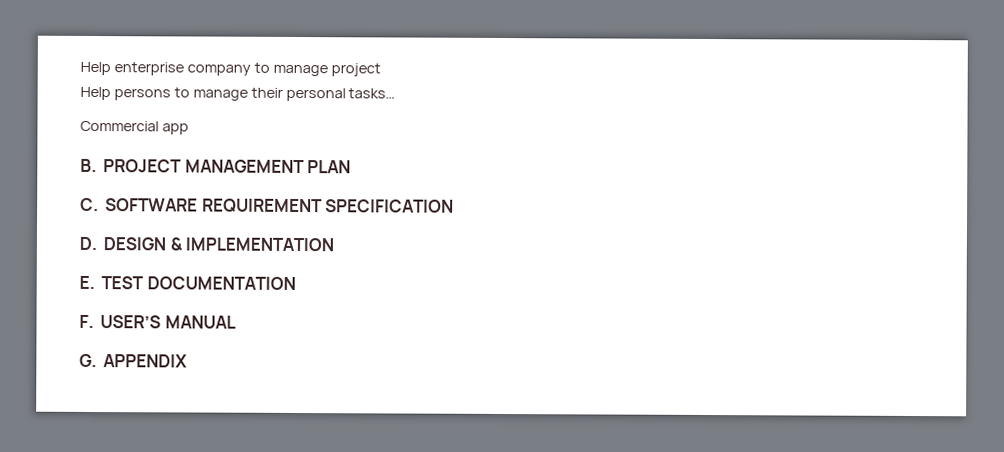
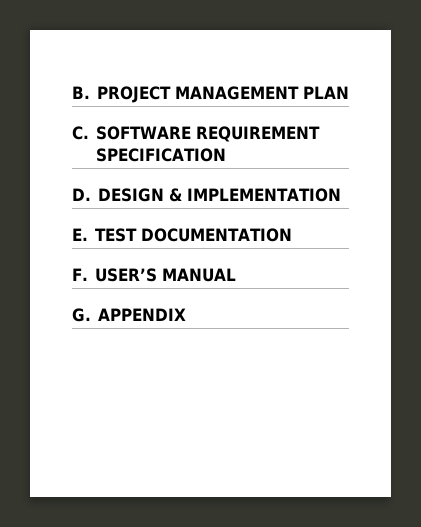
[80,61,381,77] [80,86,396,102] [80,120,189,135] Help enterprise company to manage project // Help persons to manage their personal tasks… // Commercial app // -> (72, 92) none

